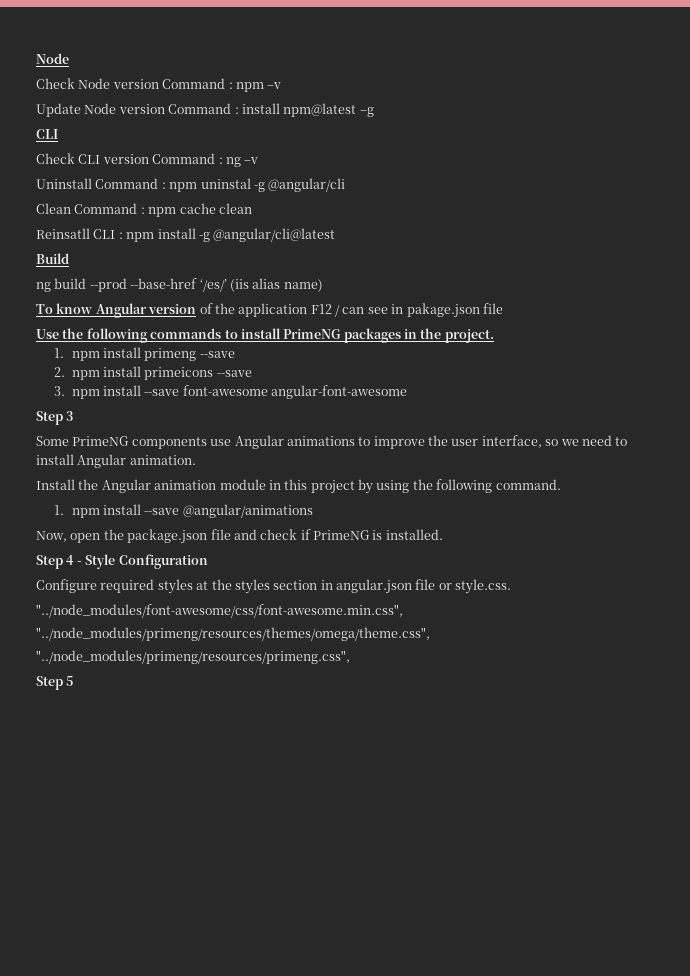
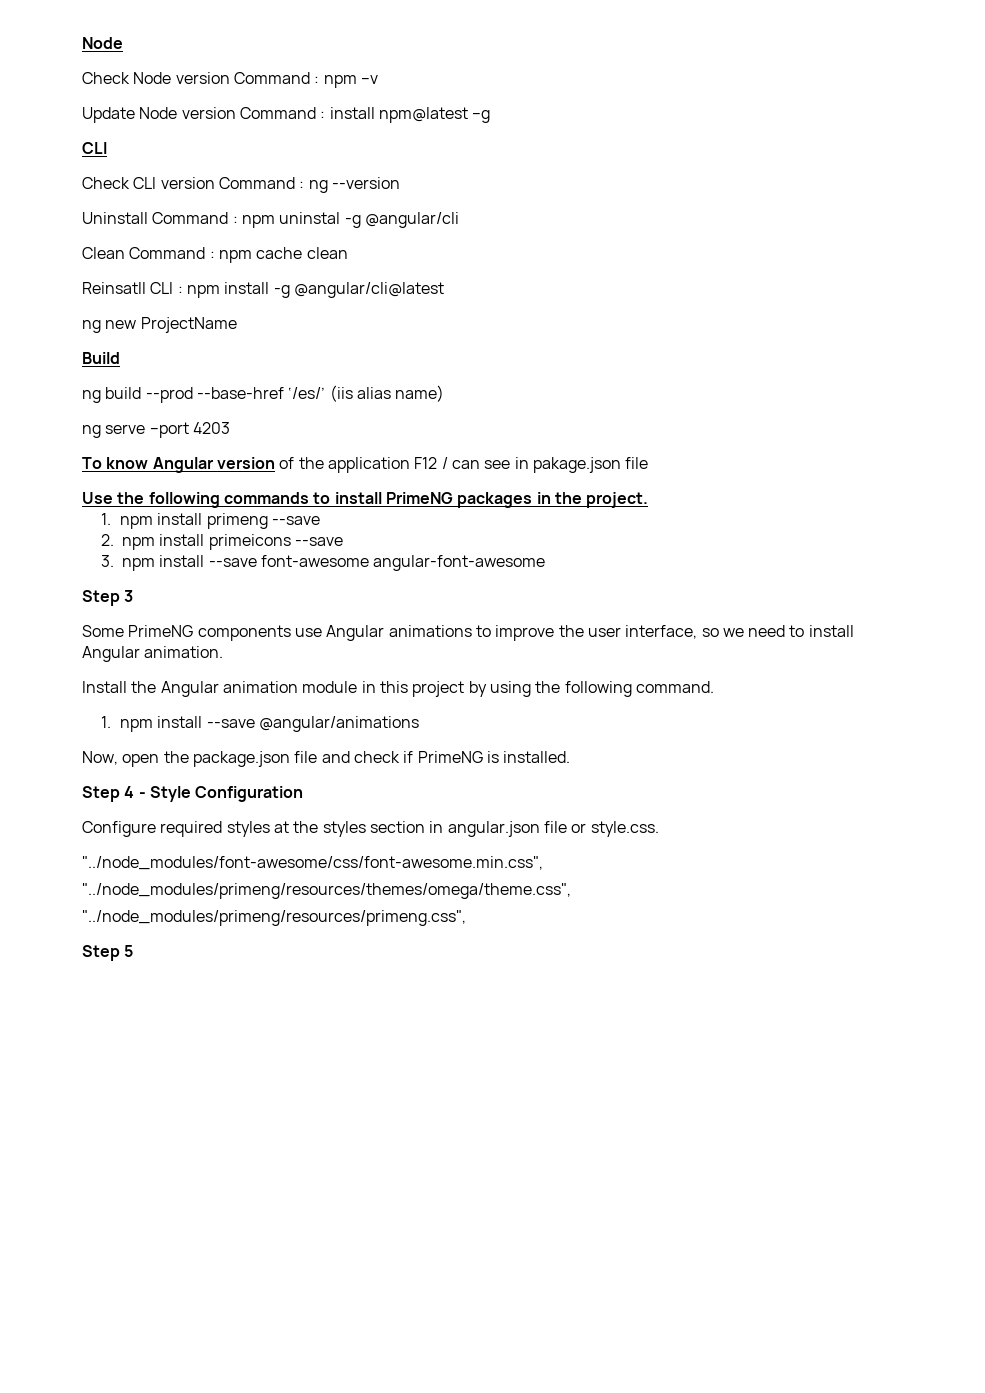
[244,157,259,164] –v -> [331,177,400,189] --version
(336, 235) none -> [82,317,237,333] // ng new ProjectName
(323, 285) none -> [82,422,230,438] // ng serve –port 4203

